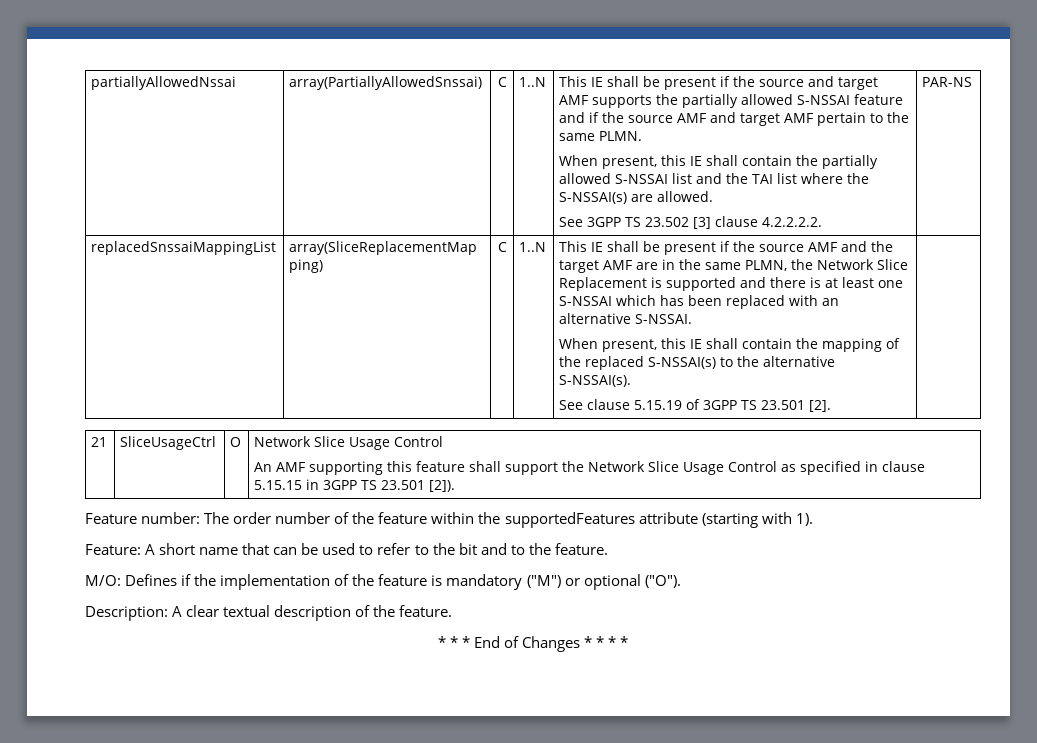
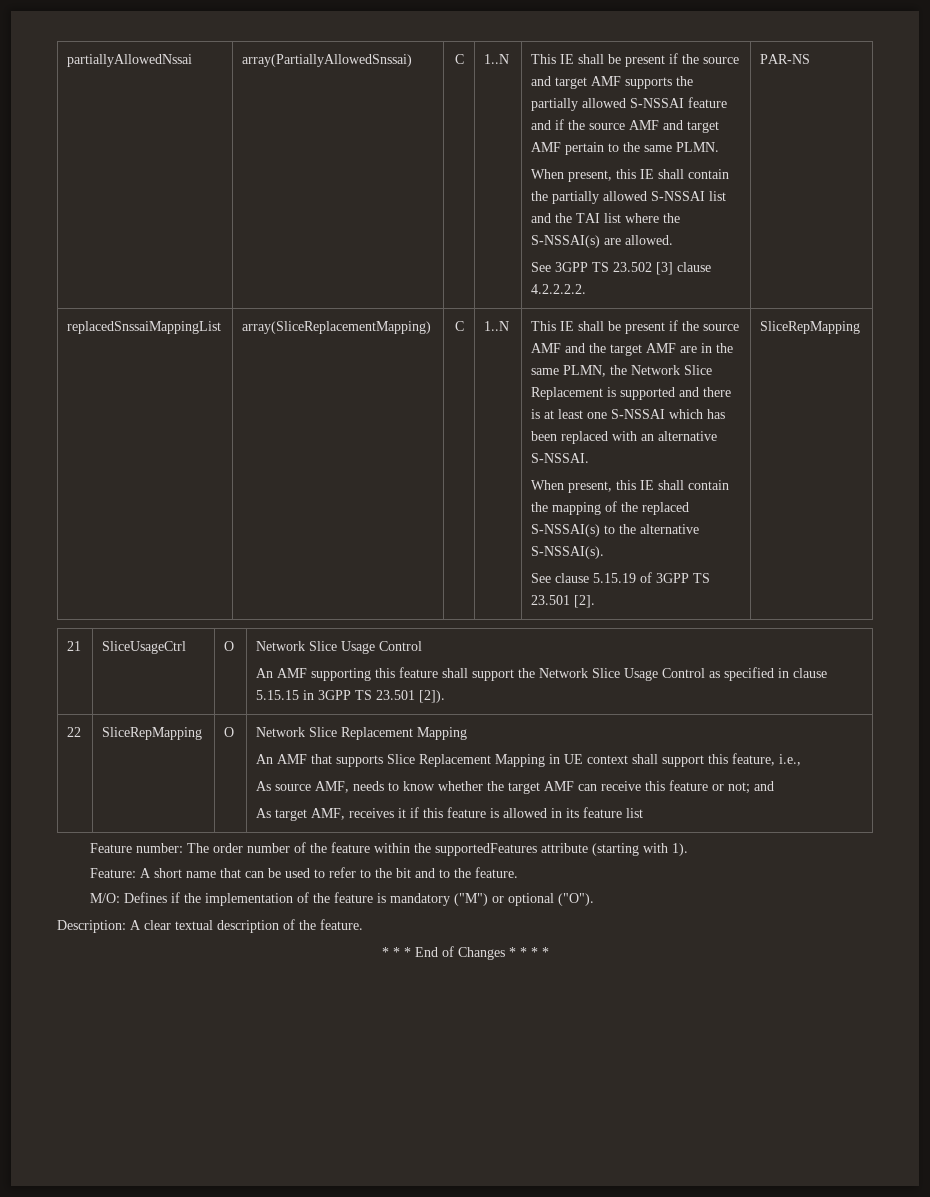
(832, 406) none -> [760,321,861,334] SliceRepMapping
(456, 486) none -> [67,727,82,737] [102,727,203,740] [224,727,235,737] [256,727,468,740] [256,753,802,767] [256,780,775,794] [256,807,644,821] // 22 | SliceRepMapping | O | Network Slice Replacement Mapping // An AMF that supports Slice Replacement Mapping in UE context shall support this feature, i.e., // As source AMF, needs to know whether the target AMF can receive this feature or not; and // As target AMF, receives it if this feature is allowed in its feature list

